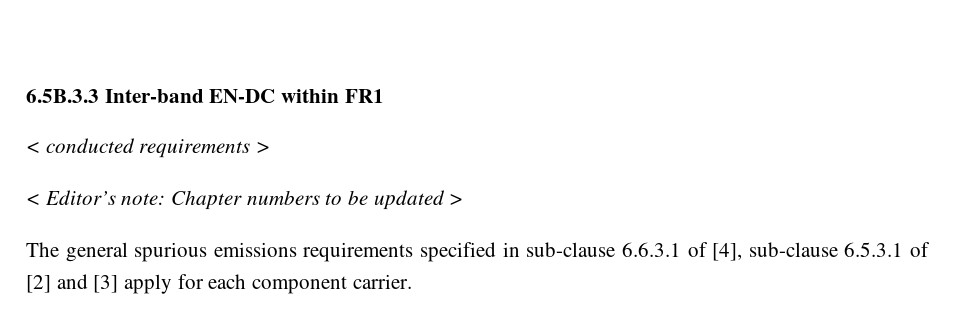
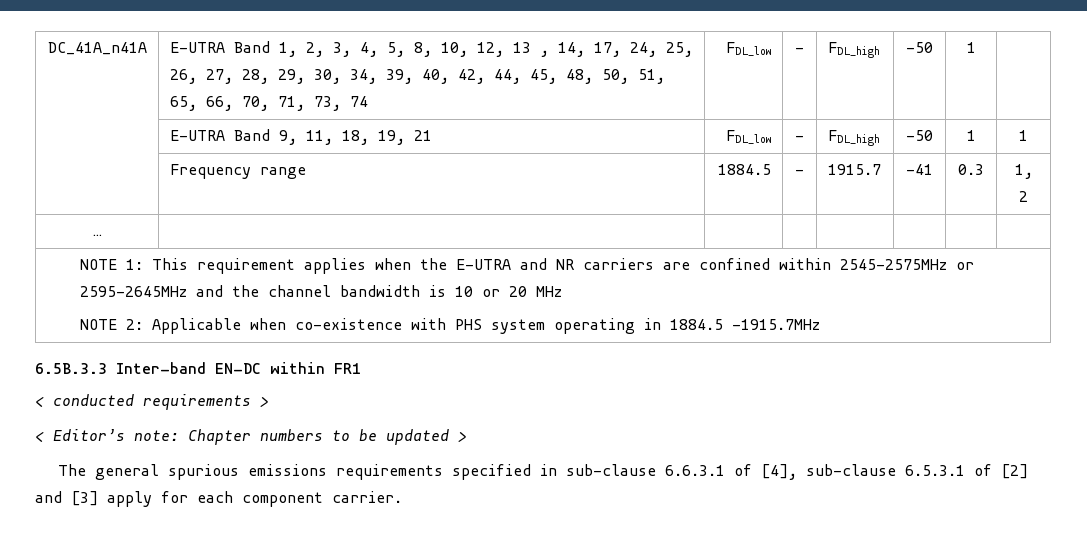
(26, 96) none -> [47,42,147,55] [169,41,693,57] [169,69,665,84] [169,96,368,111] [726,42,772,56] [795,47,804,53] [827,42,880,58] [906,42,933,53] [966,42,976,53] [169,129,432,145] [726,130,772,144] [795,135,804,141] [827,130,880,146] [906,130,933,141] [966,130,976,141] [1019,130,1028,141] [169,164,306,179] [718,164,772,175] [795,169,804,175] [827,164,881,175] [906,164,933,175] [958,164,984,175] [1014,164,1033,179] [1019,191,1028,202] [92,234,102,236] [79,258,974,274] [79,285,562,297] [79,318,820,334] DC_41A_n41A | E-UTRA Band 1, 2, 3, 4, 5, 8, 10, 12, 13 , 14, 17, 24, 25, 26, 27, 28, 29, 30, 34, 39, 40, 42, 44, 45, 48, 50, 51, 65, 66, 70, 71, 73, 74 | FDL_low | - | FDL_high | -50 | 1 | // | E-UTRA Band 9, 11, 18, 19, 21 | FDL_low | - | FDL_high | -50 | 1 | 1 // | Frequency range | 1884.5 | - | 1915.7 | -41 | 0.3 | 1, 2 // … | | | | | | | // NOTE 1: This requirement applies when the E-UTRA and NR carriers are confined within 2545-2575MHz or 2595-2645MHz and the channel bandwidth is 10 or 20 MHz // NOTE 2: Applicable when co-existence with PHS system operating in 1884.5 -1915.7MHz //

